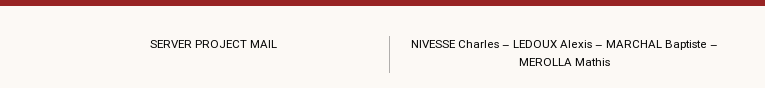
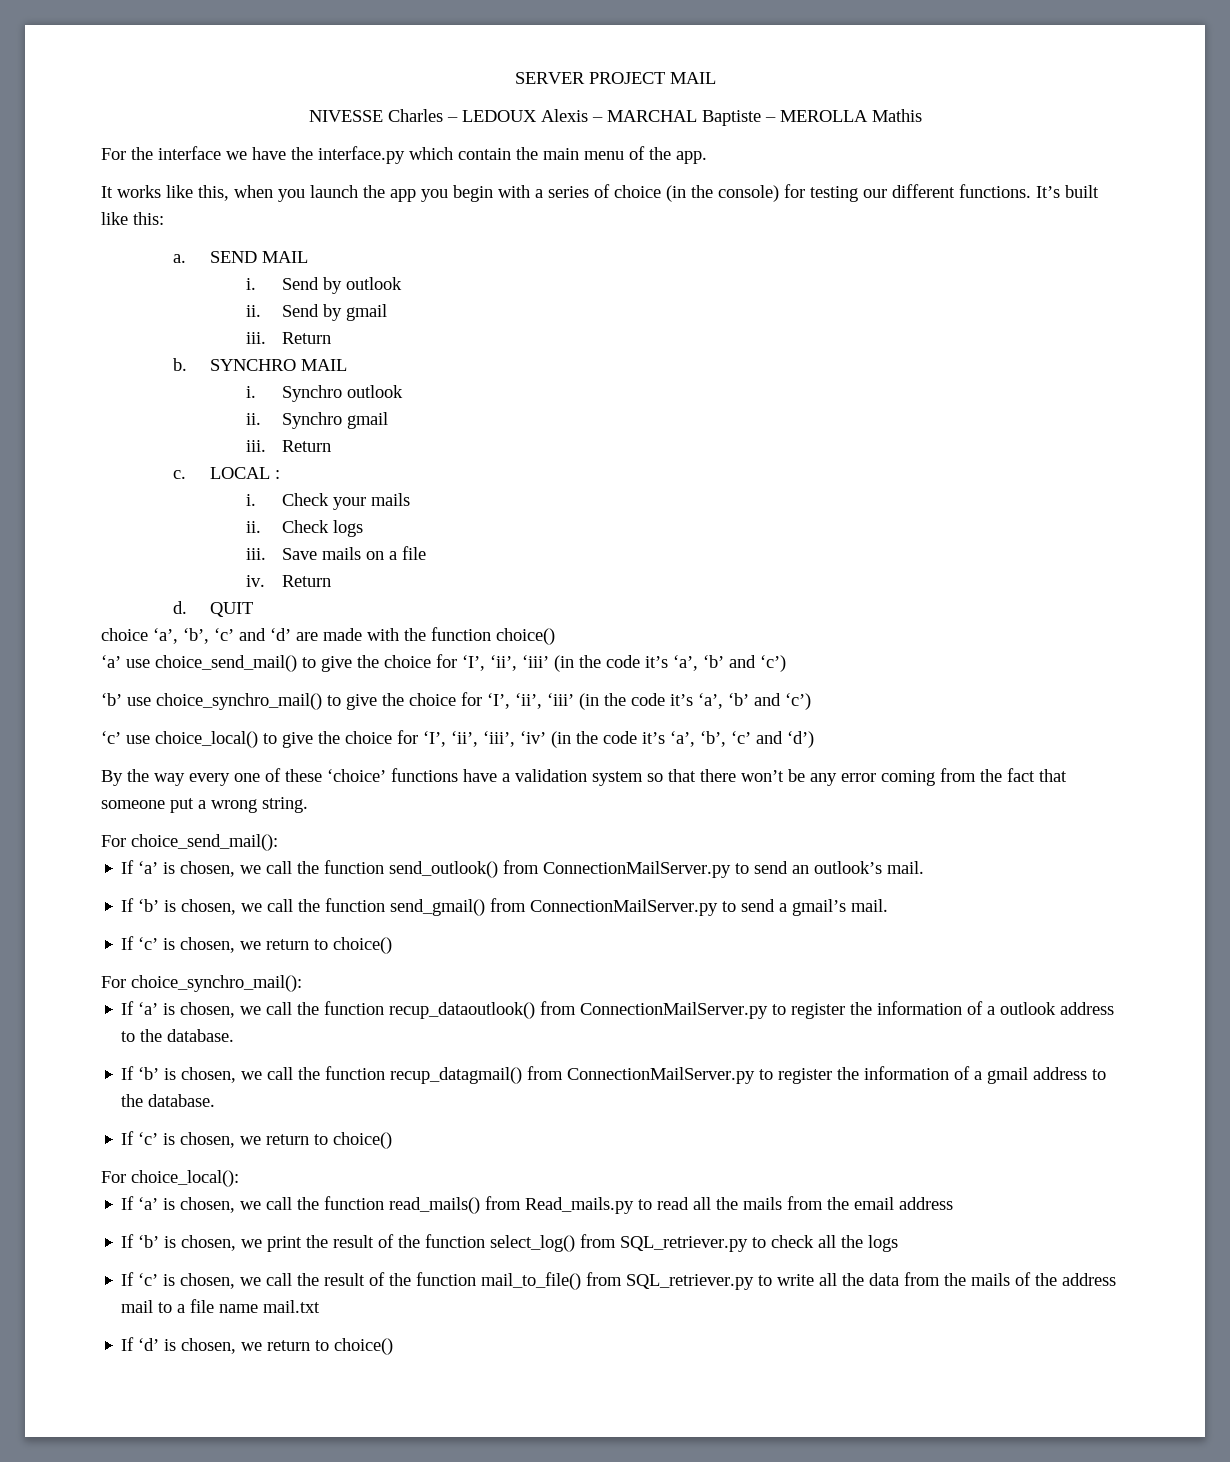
(611, 62) none -> [101,146,707,164] [101,184,1099,202] [101,212,164,225] [173,251,308,263] [245,277,402,294] [245,304,387,321] [245,332,331,344] [173,358,347,371] [245,385,403,402] [245,412,388,429] [245,440,331,452] [173,467,280,479] [245,493,410,510] [245,520,363,537] [245,546,426,560] [245,575,331,587] [173,601,253,617] [101,627,555,645] [101,654,786,672] [101,692,811,710] [101,730,814,748] [101,768,1067,786] [101,797,308,813] [101,834,278,851] [121,860,925,878] [121,898,889,916] [121,936,393,954] [101,975,302,992] [121,1001,1115,1019] [121,1029,235,1042] [121,1066,1107,1084] [121,1094,216,1107] [121,1131,393,1149] [101,1170,239,1187] [121,1196,954,1214] [121,1234,899,1252] [121,1272,1117,1290] [121,1299,321,1313] [121,1337,394,1355] // For the interface we have the interface.py which contain the main menu of the app. // It works like this, when you launch the app you begin with a series of choice (in the console) for testing our different functions. It’s built like this: // a. SEND MAIL // i. Send by outlook // ii. Send by gmail // iii. Return // b. SYNCHRO MAIL // i. Synchro outlook // ii. Synchro gmail // iii. Return // c. LOCAL : // i. Check your mails // ii. Check logs // iii. Save mails on a file // iv. Return // d. QUIT // choice ‘a’, ‘b’, ‘c’ and ‘d’ are made with the function choice() // ‘a’ use choice_send_mail() to give the choice for ‘I’, ‘ii’, ‘iii’ (in the code it’s ‘a’, ‘b’ and ‘c’) // ‘b’ use choice_synchro_mail() to give the choice for ‘I’, ‘ii’, ‘iii’ (in the code it’s ‘a’, ‘b’ and ‘c’) // ‘c’ use choice_local() to give the choice for ‘I’, ‘ii’, ‘iii’, ‘iv’ (in the code it’s ‘a’, ‘b’, ‘c’ and ‘d’) // By the way every one of these ‘choice’ functions have a validation system so that there won’t be any error coming from the fact that someone put a wrong string. // For choice_send_mail(): // If ‘a’ is chosen, we call the function send_outlook() from ConnectionMailServer.py to send an outlook’s mail. // If ‘b’ is chosen, we call the function send_gmail() from ConnectionMailServer.py to send a gmail’s mail. // If ‘c’ is chosen, we return to choice() // For choice_synchro_mail(): // If ‘a’ is chosen, we call the function recup_dataoutlook() from ConnectionMailServer.py to register the information of a outlook address to the database. // If ‘b’ is chosen, we call the function recup_datagmail() from ConnectionMailServer.py to register the information of a gmail address to the database. // If ‘c’ is chosen, we return to choice() // For choice_local(): // If ‘a’ is chosen, we call the function read_mails() from Read_mails.py to read all the mails from the email address // If ‘b’ is chosen, we print the result of the function select_log() from SQL_retriever.py to check all the logs // If ‘c’ is chosen, we call the result of the function mail_to_file() from SQL_retriever.py to write all the data from the mails of the address mail to a file name mail.txt // If ‘d’ is chosen, we return to choice()

